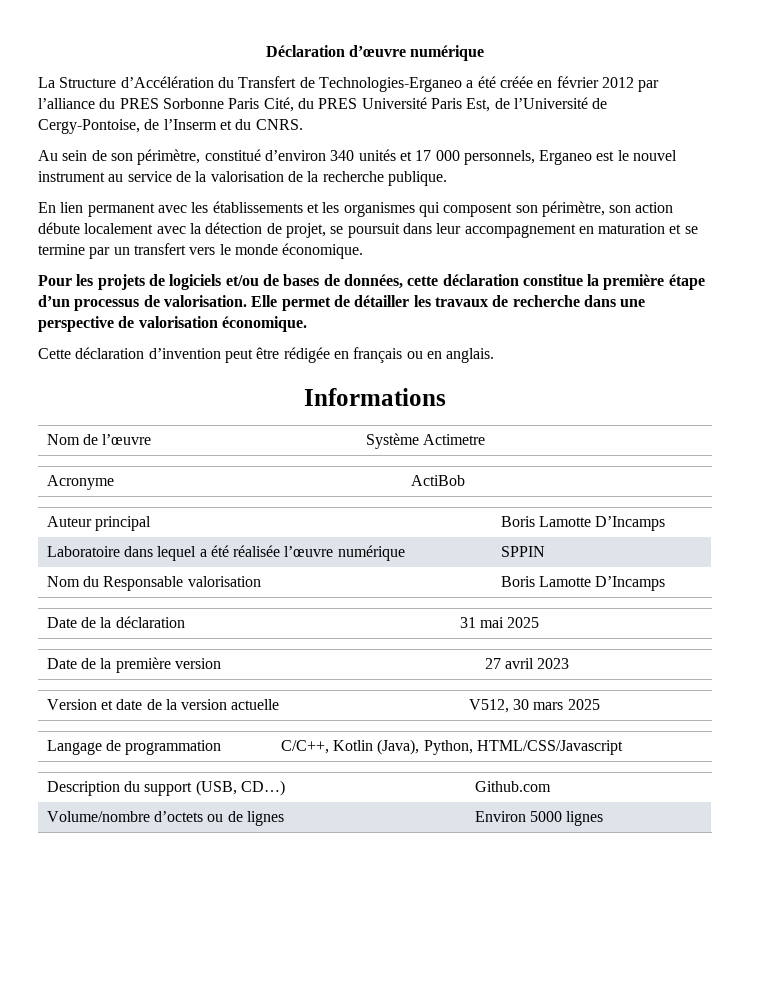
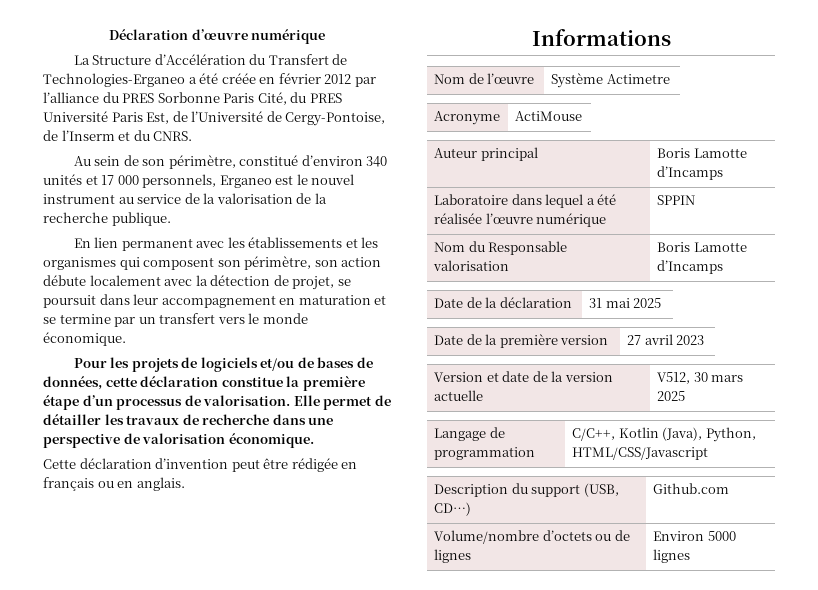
[410,475,465,486] ActiBob -> [515,111,583,121] ActiMouse
[595,516,666,531] D’Incamps -> [657,166,724,180] d’Incamps
[595,576,666,591] D’Incamps -> [657,260,724,274] d’Incamps

